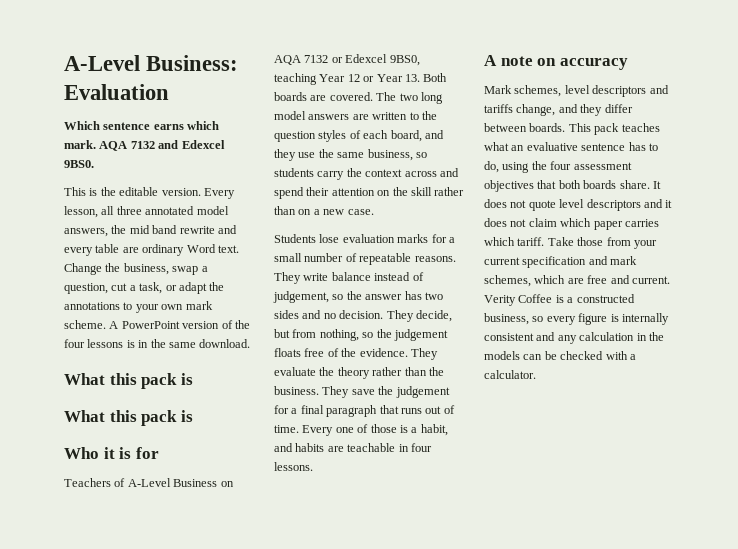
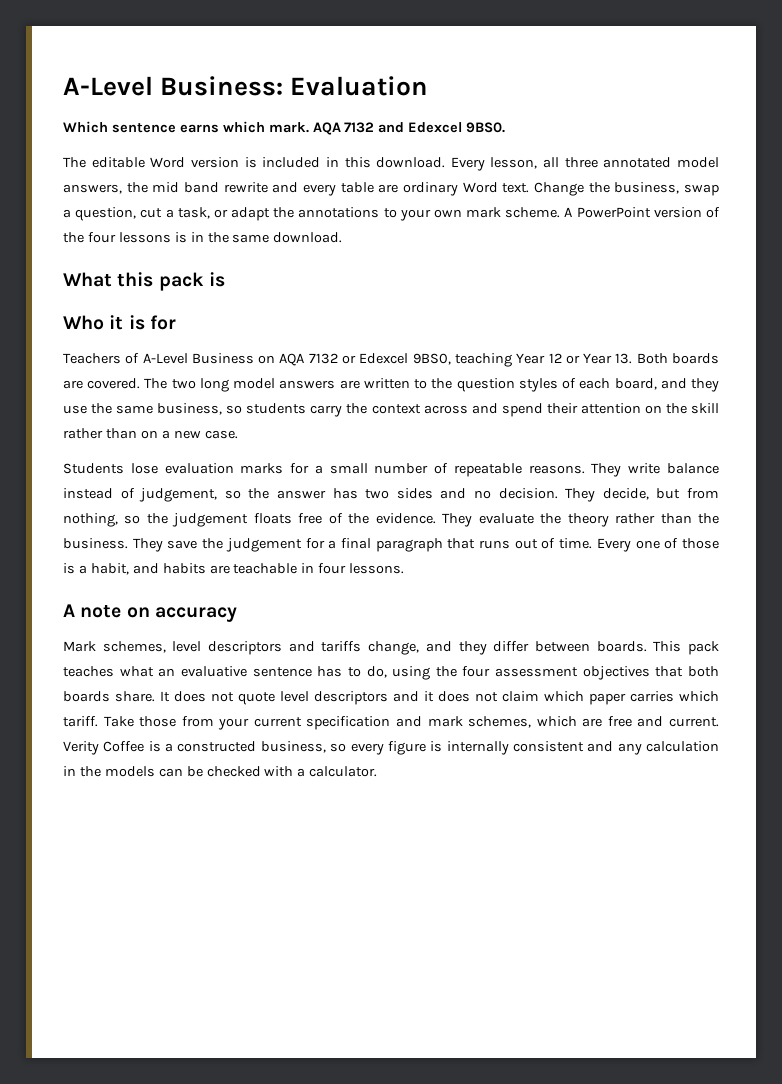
[64,187,201,196] This is the editable version. -> [63,157,446,168] The editable Word version is included in this download.
[64,410,193,426] // What this pack is -> (225, 279) none

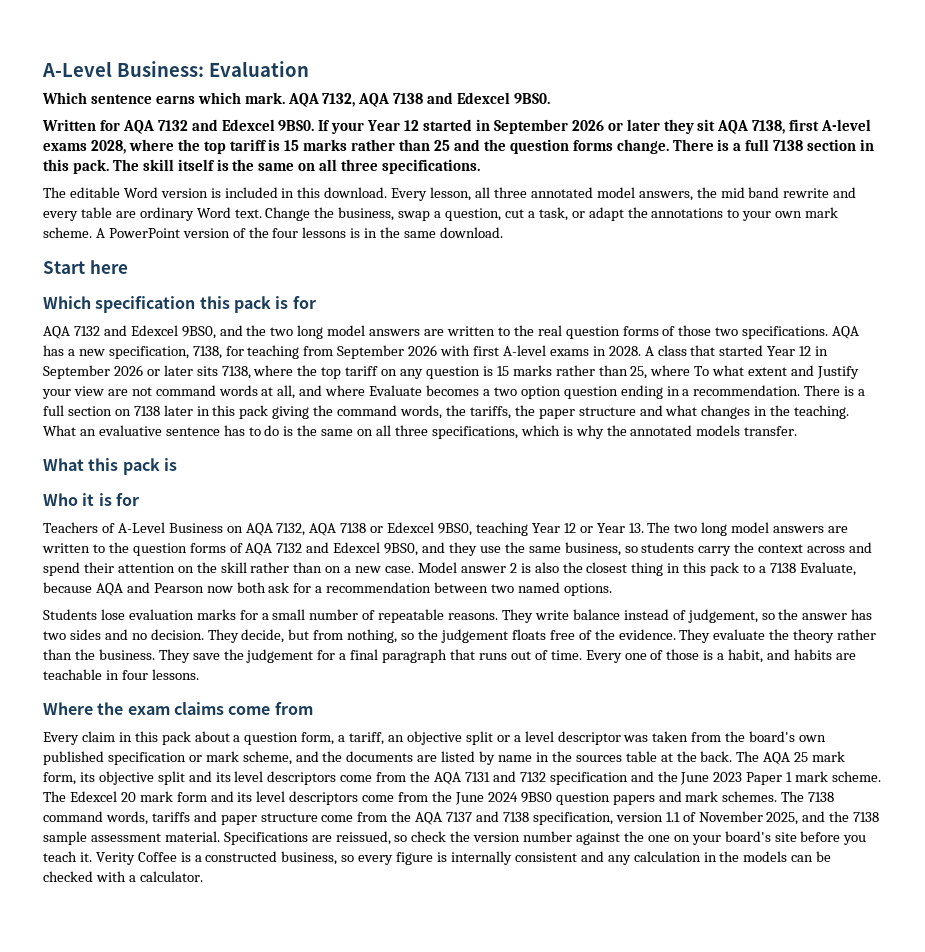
[344,122,506,133] 7132 and Edexcel 9BS0. -> [322,92,551,107] [42,119,872,134] [43,139,875,154] [43,159,481,174] 7132, AQA 7138 and Edexcel 9BS0. // Written for AQA 7132 and Edexcel 9BS0. If your Year 12 started in September 2026 or later they sit AQA 7138, first A-level exams 2028, where the top tariff is 15 marks rather than 25 and the question forms change. There is a full 7138 section in this pack. The skill itself is the same on all three specifications.
(343, 237) none -> [43,260,128,274] [43,296,316,313] [43,325,860,339] [43,345,829,359] [43,365,859,379] [42,385,866,399] [43,405,850,419] [43,425,798,439] // Start here // Which specification this pack is for // AQA 7132 and Edexcel 9BS0, and the two long model answers are written to the real question forms of those two specifications. AQA has a new specification, 7138, for teaching from September 2026 with first A-level exams in 2028. A class that started Year 12 in September 2026 or later sits 7138, where the top tariff on any question is 15 marks rather than 25, where To what extent and Justify your view are not command words at all, and where Evaluate becomes a two option question ending in a recommendation. There is a full section on 7138 later in this pack giving the command words, the tariffs, the paper structure and what changes in the teaching. What an evaluative sentence has to do is the same on all three specifications, which is why the annotated models transfer.
[308,353,338,364] 7132 -> [276,523,367,536] 7132, AQA 7138
[636,353,719,364] [63,378,141,389] Both boards are covered. -> (644, 528) none
[518,378,657,392] styles of each board, -> [189,542,419,556] forms of AQA 7132 and Edexcel 9BS0,
(238, 434) none -> [417,562,856,576] [43,582,612,596] Model answer 2 is also the closest thing in this pack to a 7138 Evaluate, because AQA and Pearson now both ask for a recommendation between two named options.
[63,604,237,622] [63,641,720,655] [63,666,719,680] [63,691,719,705] [63,716,719,730] A note on accuracy // Mark schemes, level descriptors and tariffs change, and they differ between boards. This pack teaches what an evaluative sentence has to do, using the four assessment objectives that both boards share. It does not quote level descriptors and it does not claim which paper carries which tariff. Take those from your current specification and mark schemes, which are free and current. -> [43,702,313,715] [43,731,827,745] [43,751,846,765] [43,771,882,785] [43,791,835,805] [43,811,880,825] [43,831,867,845] [43,851,92,862] Where the exam claims come from // Every claim in this pack about a question form, a tariff, an objective split or a level descriptor was taken from the board's own published specification or mark scheme, and the documents are listed by name in the sources table at the back. The AQA 25 mark form, its objective split and its level descriptors come from the AQA 7131 and 7132 specification and the June 2023 Paper 1 mark scheme. The Edexcel 20 mark form and its level descriptors come from the June 2024 9BS0 question papers and mark schemes. The 7138 command words, tariffs and paper structure come from the AQA 7137 and 7138 specification, version 1.1 of November 2025, and the 7138 sample assessment material. Specifications are reissued, so check the version number against the one on your board's site before you teach it.

